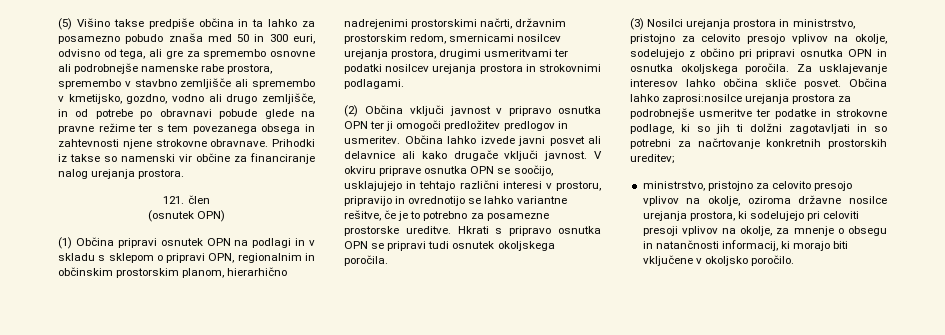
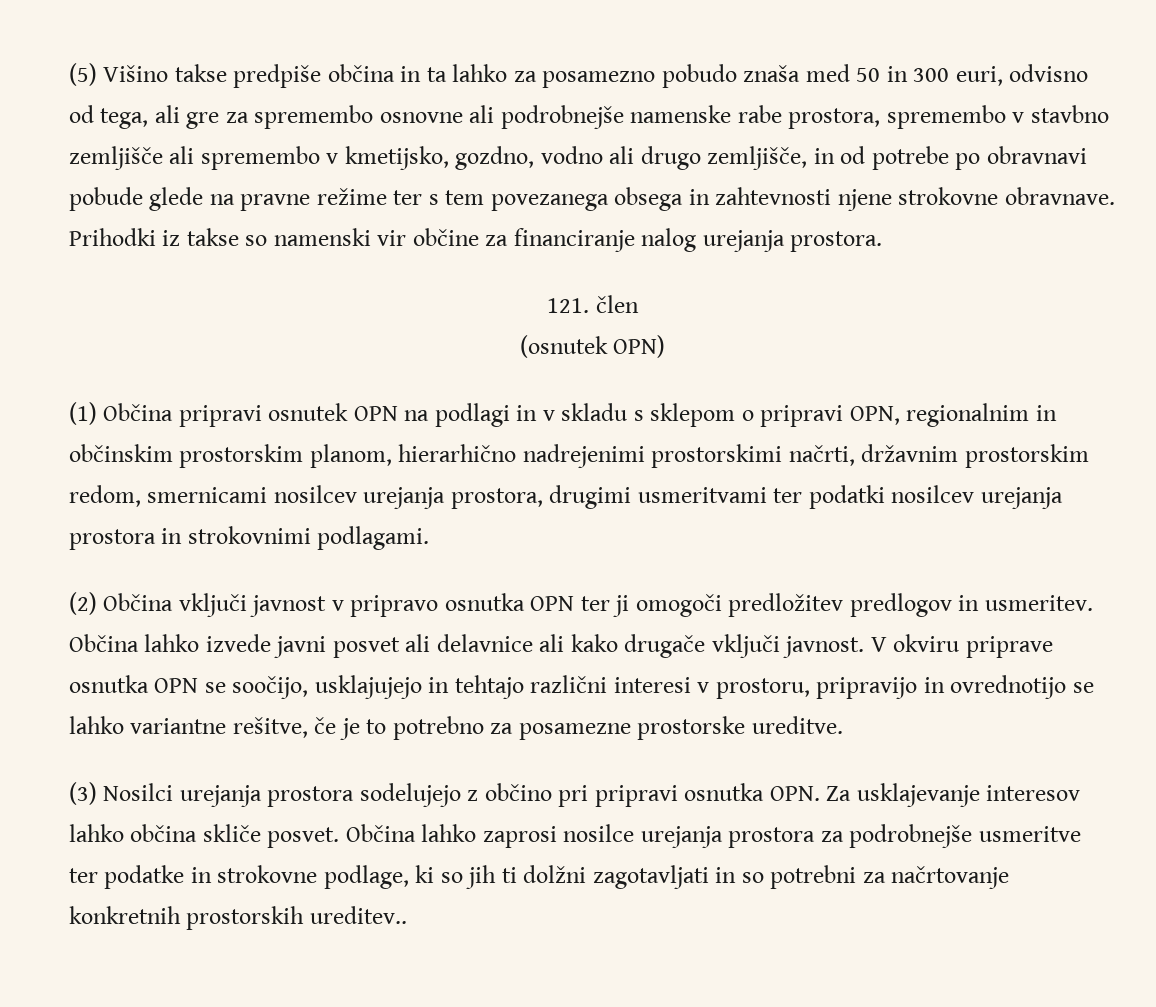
[457,226,601,236] [344,241,555,251] [344,255,388,266] [630,18,855,30] [630,34,887,44] Hkrati s pripravo osnutka OPN se pripravi tudi osnutek okoljskega poročila. // (3) Nosilci urejanja prostora in ministrstvo, pristojno za celovito presojo vplivov na okolje, -> [69,782,355,807] // (3) Nosilci urejanja prostora
[848,49,887,57] [630,63,789,74] OPN in osnutka okoljskega poročila. -> [769,786,820,801] OPN.
[662,94,743,104] zaprosi:nosilce -> [482,824,635,848] zaprosi nosilce
[630,154,675,164] [642,181,853,191] [642,195,887,206] [642,211,860,221] [642,226,887,236] [642,240,849,251] [642,255,794,266] ureditev; // ministrstvo, pristojno za celovito presojo vplivov na okolje, oziroma državne nosilce urejanja prostora, ki sodelujejo pri celoviti presoji vplivov na okolje, za mnenje o obsegu in natančnosti informacij, ki morajo biti vključene v okoljsko poročilo. -> [309,906,407,924] ureditev..

